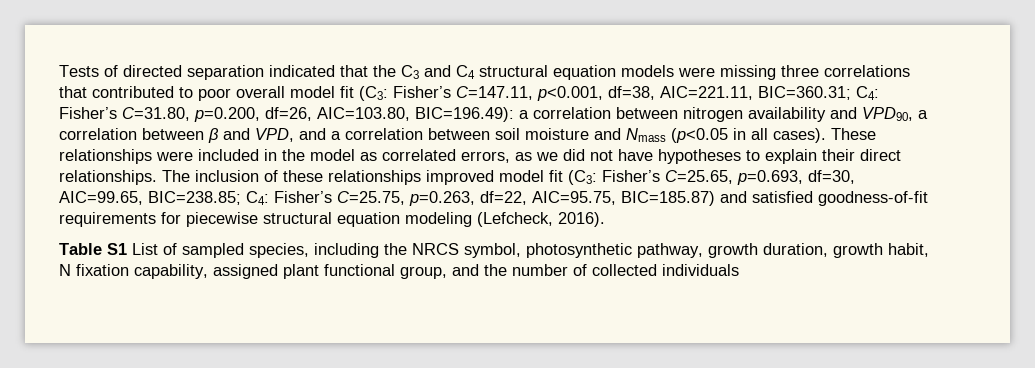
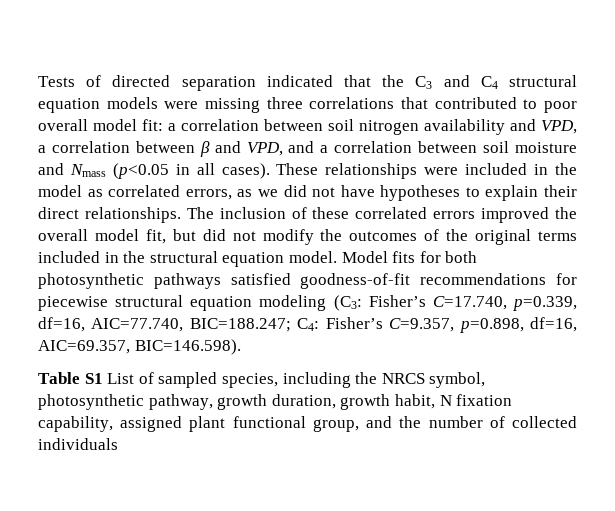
[340,86,879,101] [59,107,678,122] fit (C3: Fisher’s C=147.11, p<0.001, df=38, AIC=221.11, BIC=360.31; C4: Fisher’s C=31.80, p=0.200, df=26, AIC=103.80, BIC=196.49): a correlation between -> [142,119,354,131] fit: a correlation between soil
[862,107,913,121] VPD90, -> [541,120,577,134] VPD,
[328,170,855,185] [59,191,747,206] relationships improved model fit (C3: Fisher’s C=25.65, p=0.693, df=30, AIC=99.65, BIC=238.85; C4: Fisher’s C=25.75, p=0.263, df=22, AIC=95.75, BIC=185.87) and -> [355,207,577,223] [38,229,577,245] [38,251,478,267] [38,273,221,289] correlated errors improved the overall model fit, but did not modify the outcomes of the original terms included in the structural equation model. Model fits for both photosynthetic pathways
[59,212,156,227] requirements -> [420,273,547,285] recommendations
[477,212,605,227] (Lefcheck, 2016). -> [333,295,578,311] [38,317,577,333] [38,339,241,355] (C3: Fisher’s C=17.740, p=0.339, df=16, AIC=77.740, BIC=188.247; C4: Fisher’s C=9.357, p=0.898, df=16, AIC=69.357, BIC=146.598).

